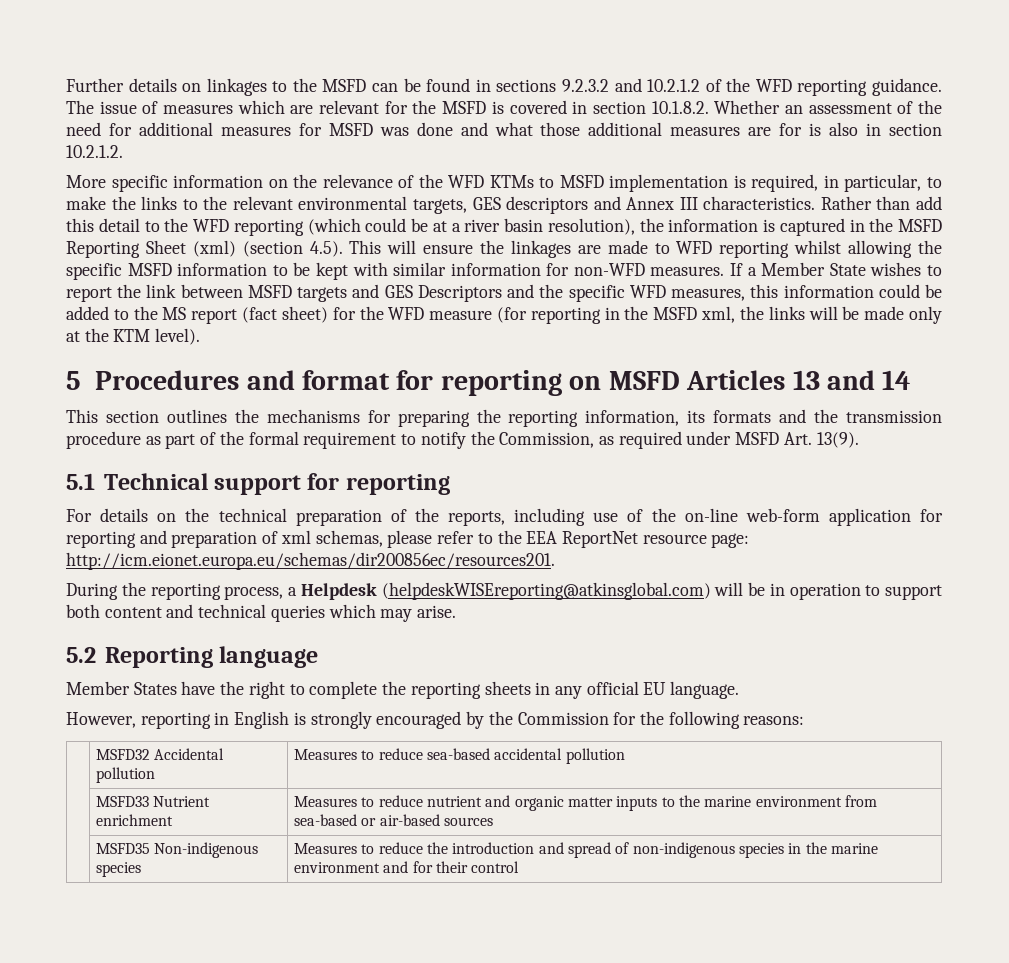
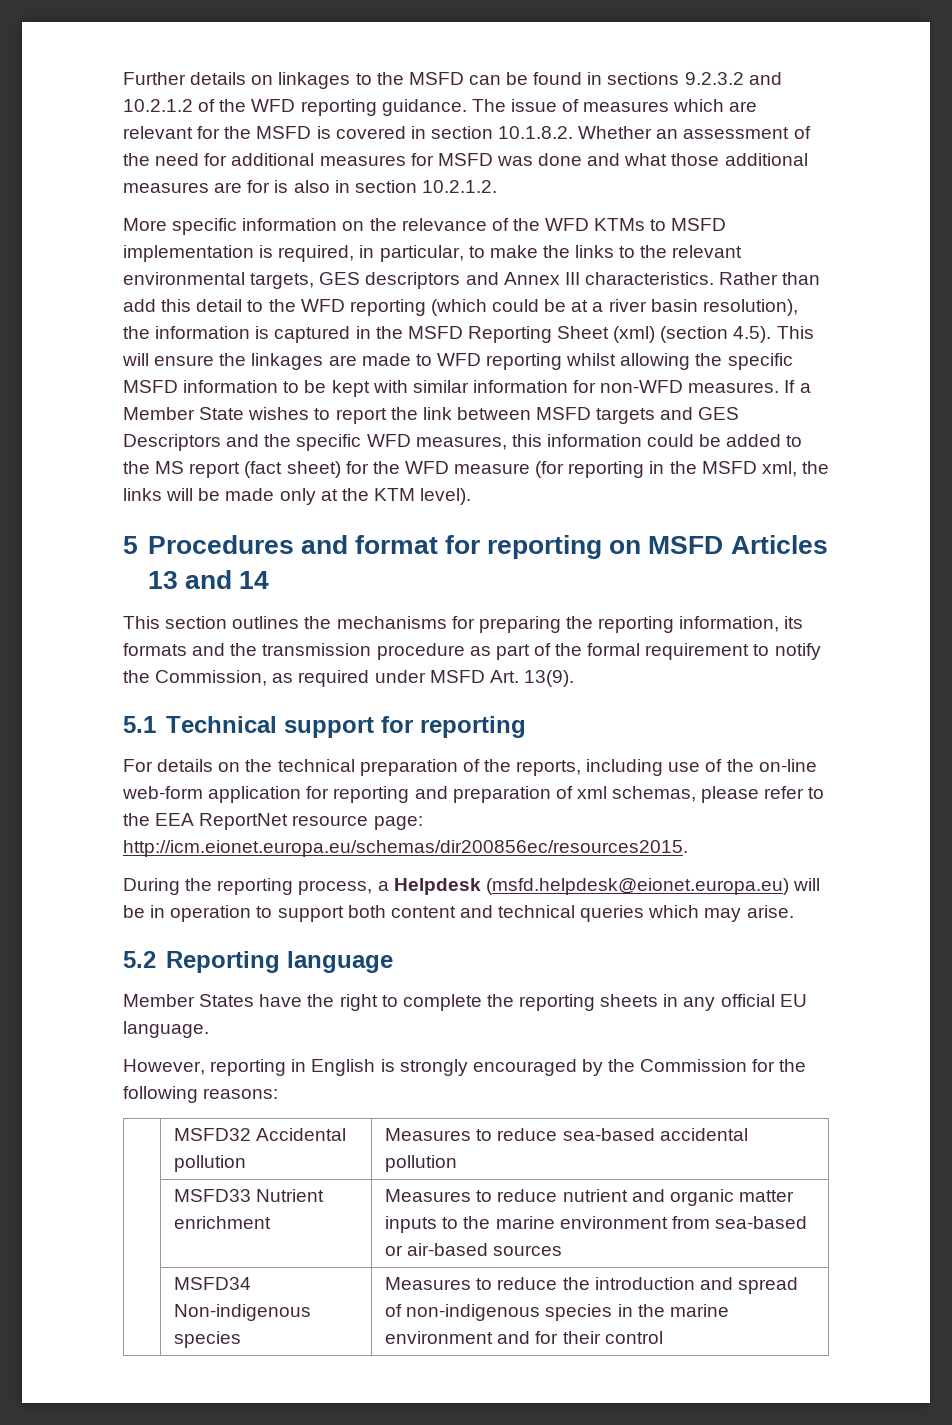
[66,552,555,570] http://icm.eionet.europa.eu/schemas/dir200856ec/resources201. -> [123,840,688,857] http://icm.eionet.europa.eu/schemas/dir200856ec/resources2015.
[381,582,711,600] (helpdeskWISEreporting@atkinsglobal.com) -> [485,878,789,895] (msfd.helpdesk@eionet.europa.eu)
[96,843,151,854] MSFD35 -> [174,1277,252,1290] MSFD34

